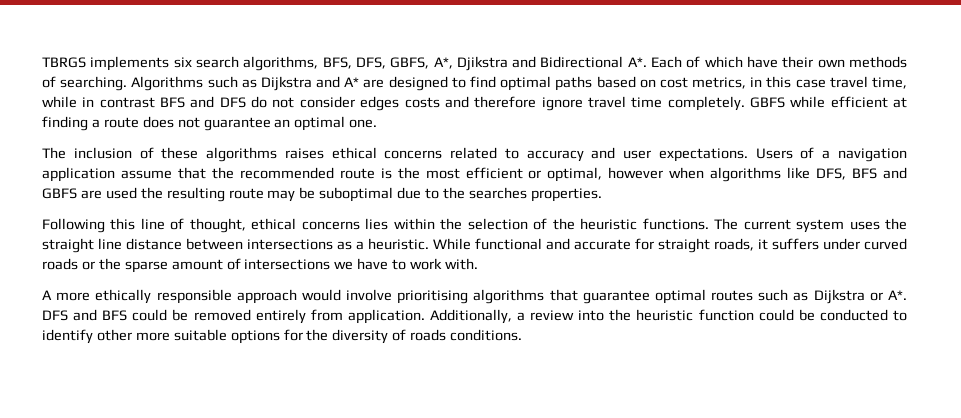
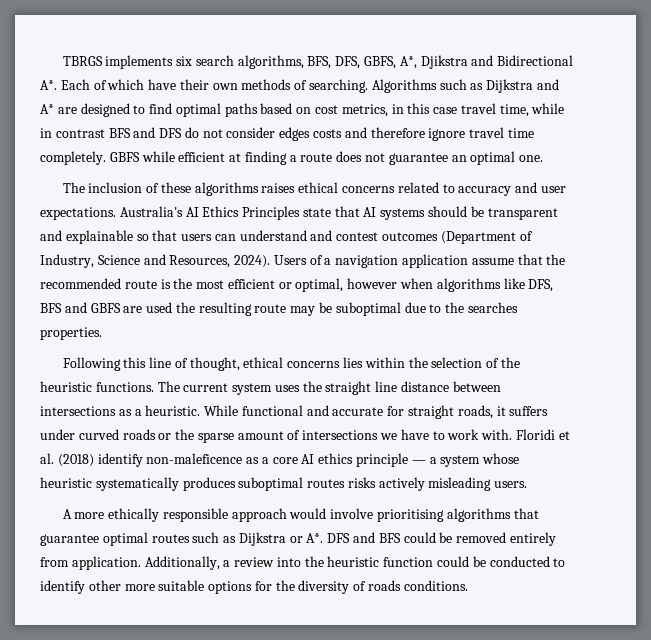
(748, 155) none -> [119,206,558,220] [40,230,533,244] [40,254,271,268] Australia's AI Ethics Principles state that AI systems should be transparent and explainable so that users can understand and contest outcomes (Department of Industry, Science and Resources, 2024).
(479, 264) none -> [515,429,570,440] [40,453,520,467] [40,477,528,491] Floridi et al. (2018) identify non-maleficence as a core AI ethics principle — a system whose heuristic systematically produces suboptimal routes risks actively misleading users.

